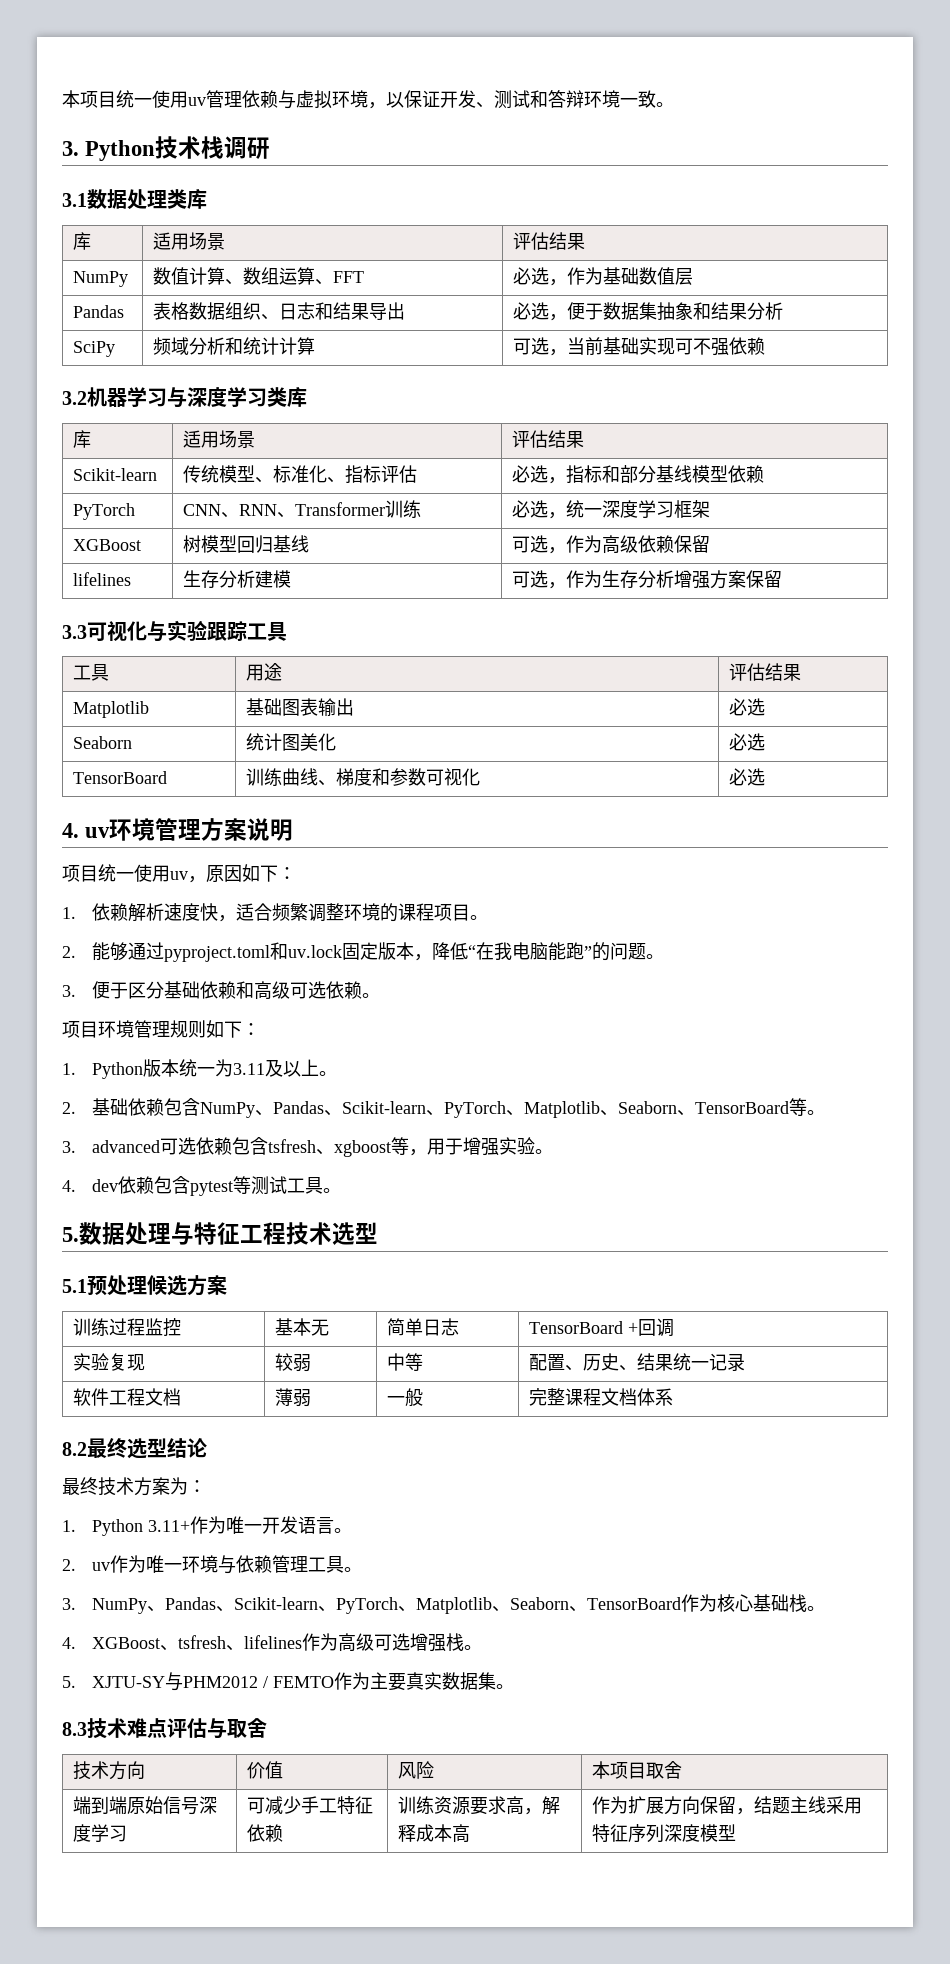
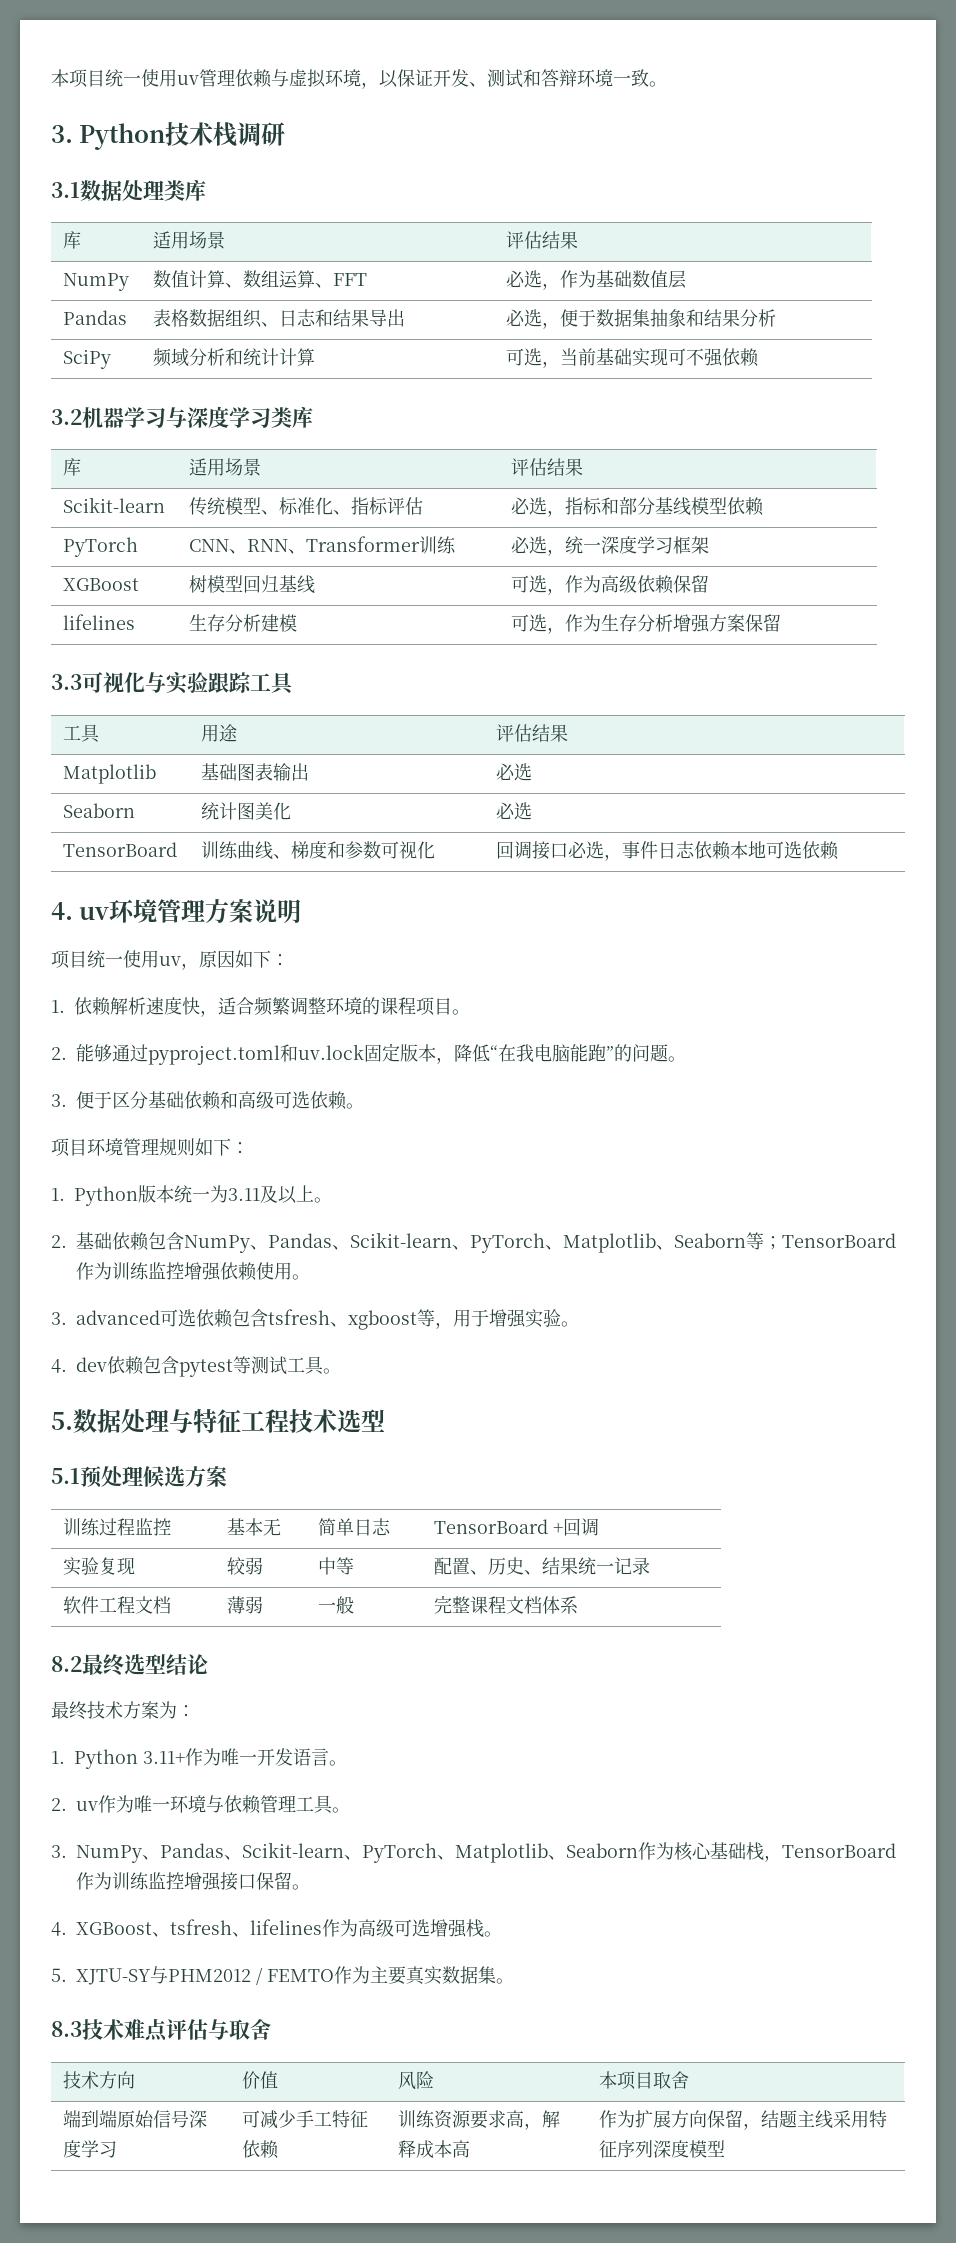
[729,768,766,786] 必选 -> [495,841,839,861] 回调接口必选，事件日志依赖本地可选依赖
[676,1098,807,1116] 、TensorBoard等 -> [746,1232,896,1250] [76,1262,292,1281] 等；TensorBoard作为训练监控增强依赖使用
[568,1597,681,1612] 、TensorBoard -> (638, 1850) none
(807, 1603) none -> [764,1843,896,1862] [76,1872,292,1891] ，TensorBoard作为训练监控增强接口保留

